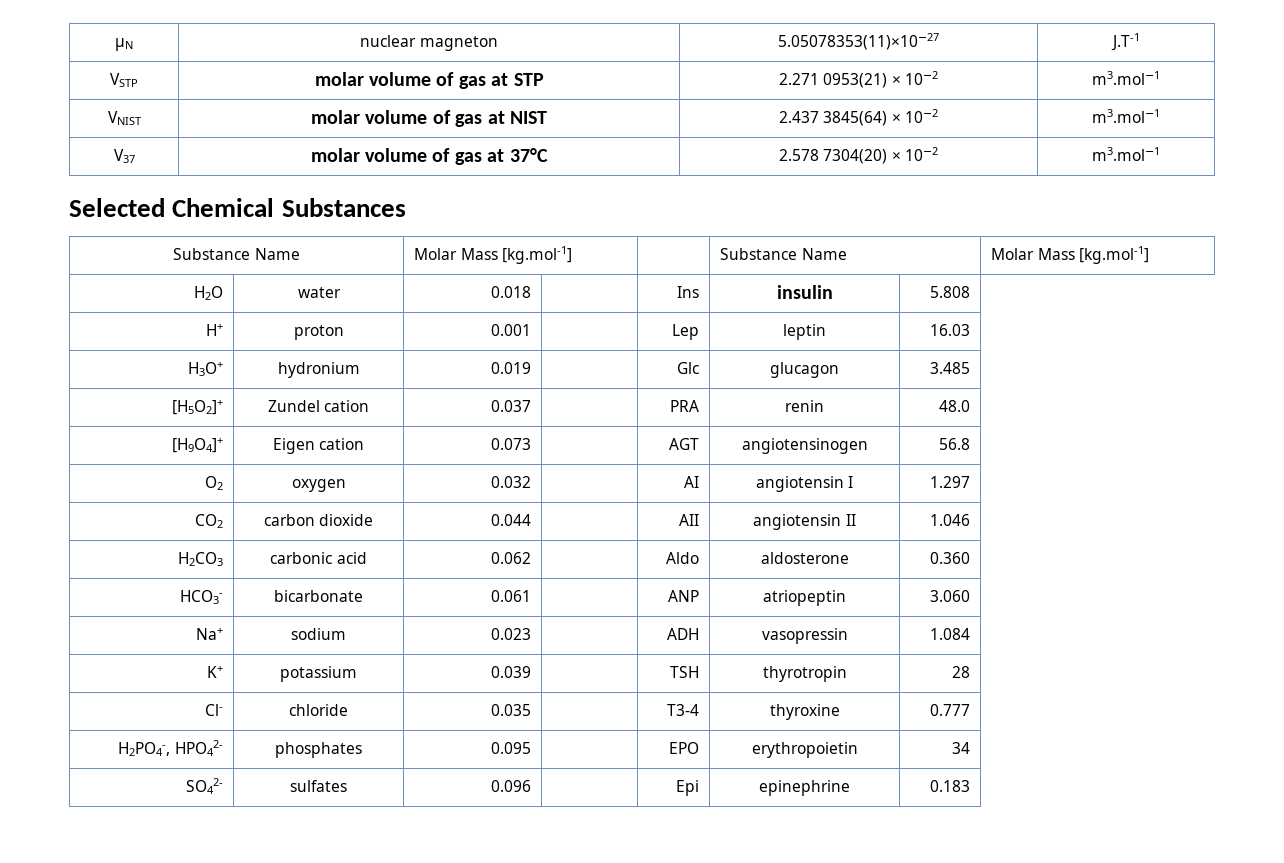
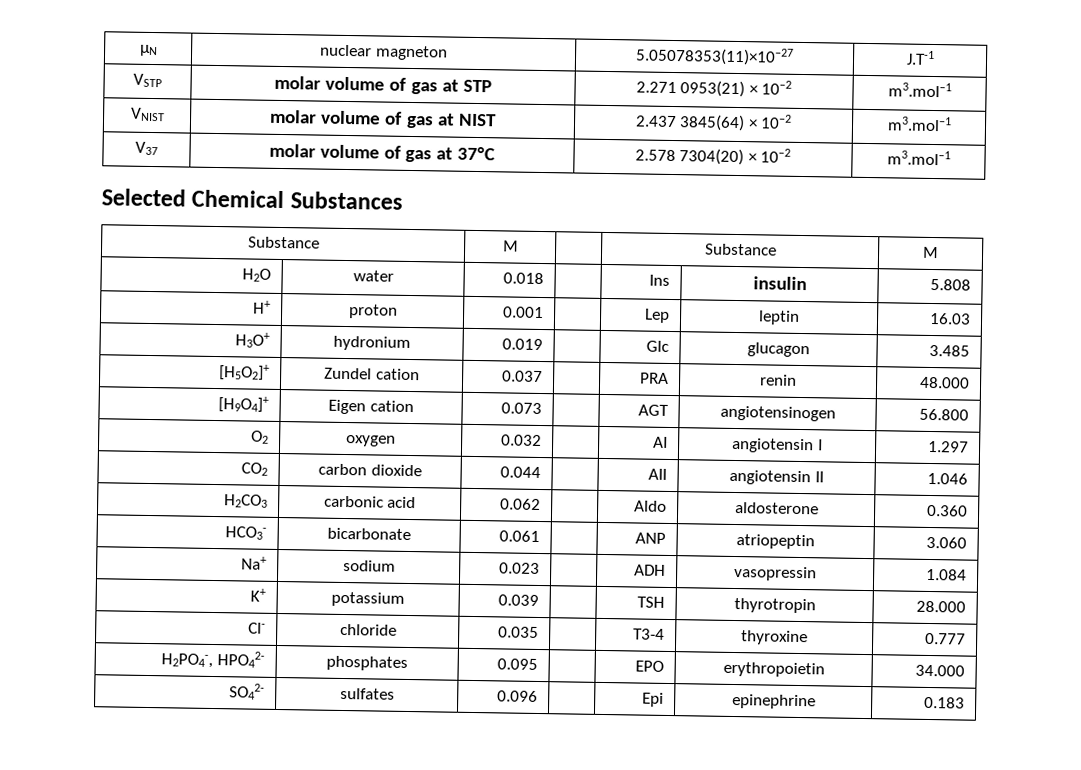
[254,248,300,260] [414,246,572,264] [720,248,847,260] [991,246,1149,264] Name | Molar Mass [kg.mol-1] | | Substance Name | Molar Mass [kg.mol-1] -> [502,240,519,252] [704,243,777,256] [922,246,939,259] | M | | Substance | M
[938,400,970,412] 48.0 -> [920,376,971,389] 48.000
[938,438,970,450] 56.8 -> [919,408,970,421] 56.800
[951,666,970,678] 28 -> [916,600,967,613] 28.000
[951,742,970,754] 34 -> [915,664,966,677] 34.000

